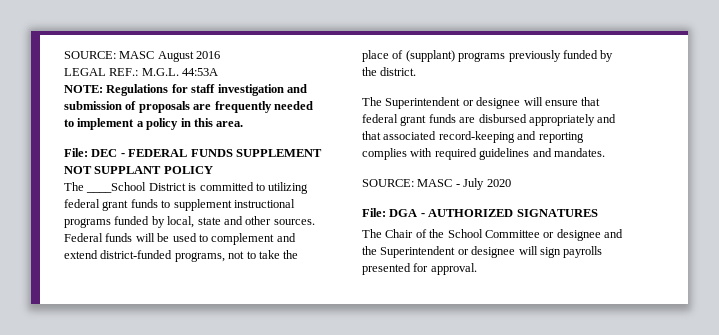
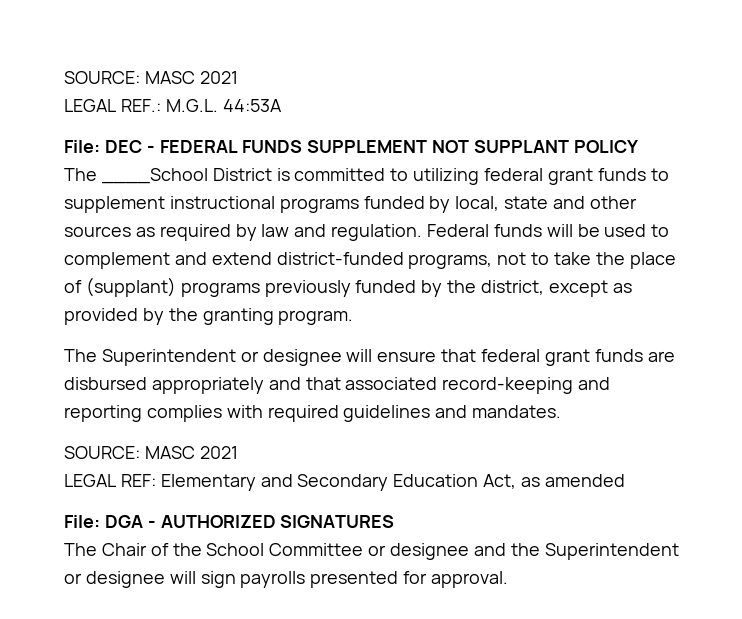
[64,51,221,62] SOURCE: MASC August 2016 -> [64,71,238,84] SOURCE: MASC 2021
[64,84,307,96] [64,101,313,113] [64,118,244,130] // NOTE: Regulations for staff investigation and submission of proposals are frequently needed to implement a policy in this area. -> (282, 105) none
[273,219,315,225] sources. -> [64,224,423,241] sources as required by law and regulation.
[380,67,417,76] district. -> [481,280,632,297] [64,308,354,325] district, except as provided by the granting program.
[455,178,511,190] - July 2020 -> [199,446,238,459] [64,474,625,491] 2021 // LEGAL REF: Elementary and Secondary Education Act, as amended

